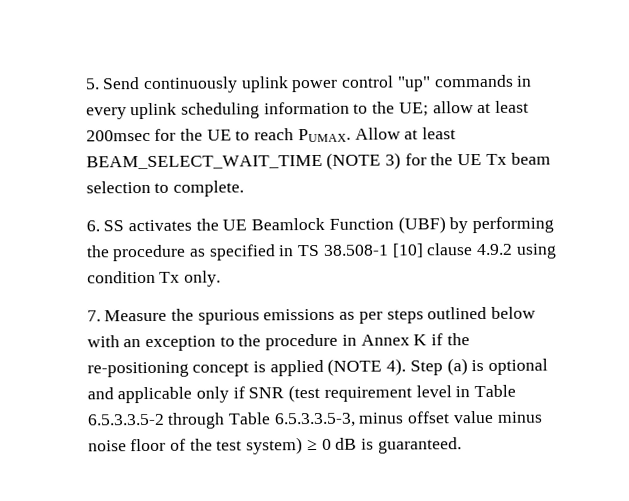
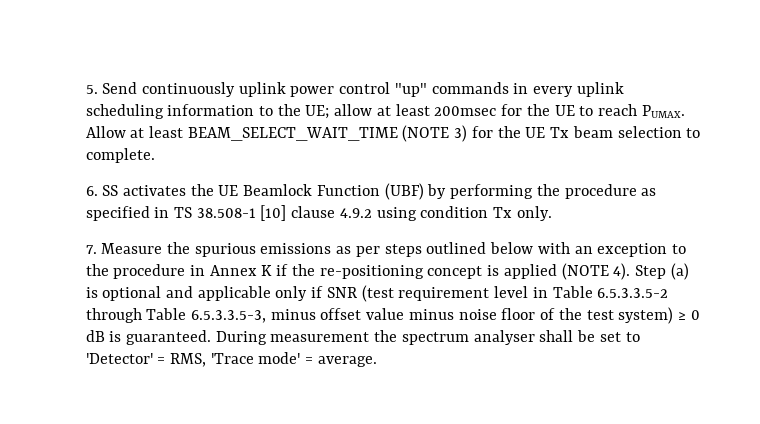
(462, 445) none -> [215,330,640,345] [85,352,377,367] During measurement the spectrum analyser shall be set to 'Detector' = RMS, 'Trace mode' = average.

